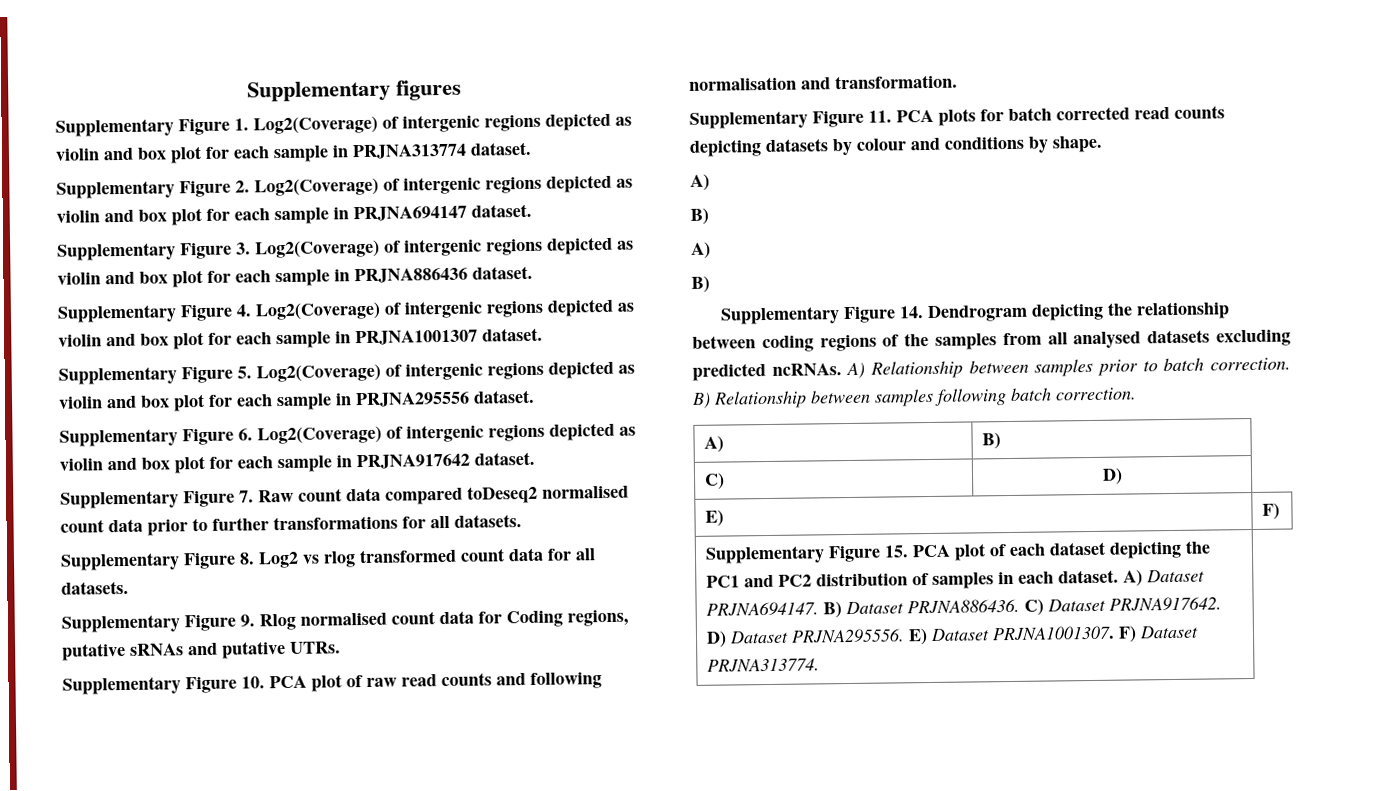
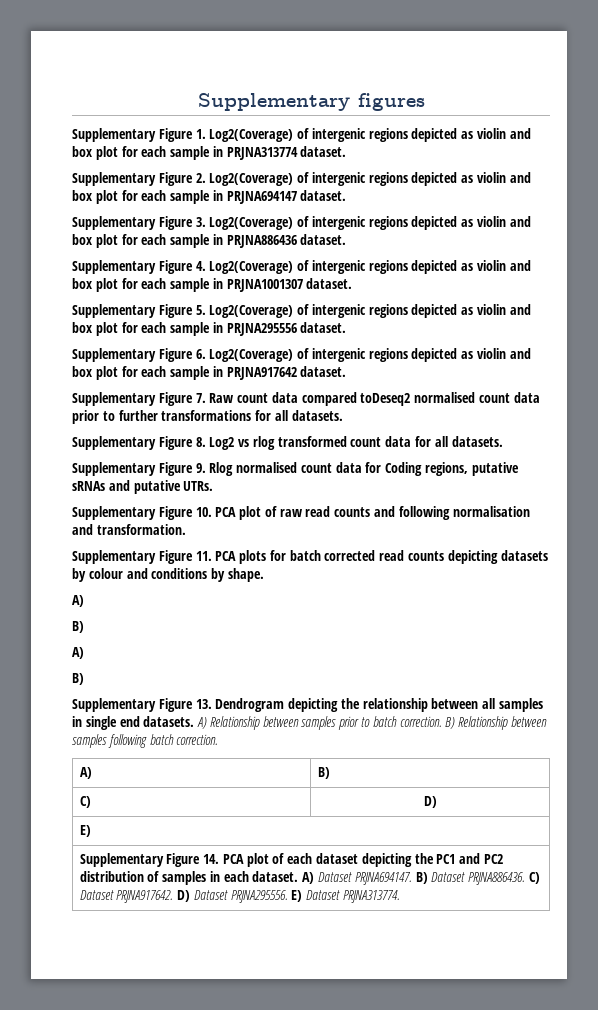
[898,306,924,319] 14. -> [195,699,212,709] 13.
[761,329,1291,353] [692,363,842,381] coding regions of the samples from all analysed datasets excluding predicted ncRNAs. -> [482,698,544,712] [72,716,195,730] all samples in single end datasets.
[1261,502,1280,520] [704,545,909,564] | F) // Supplementary Figure 15. -> [79,853,220,867] // Supplementary Figure 14.
[991,625,1199,643] PRJNA1001307. F) Dataset -> (341, 895) none

